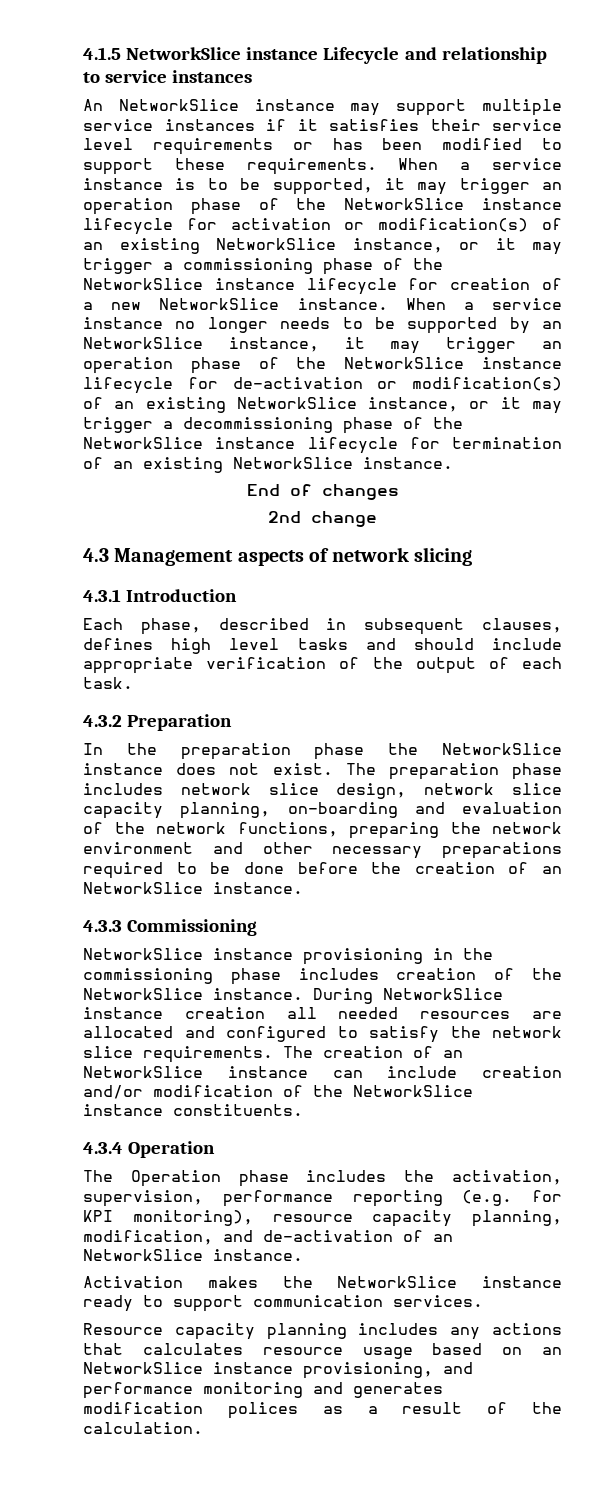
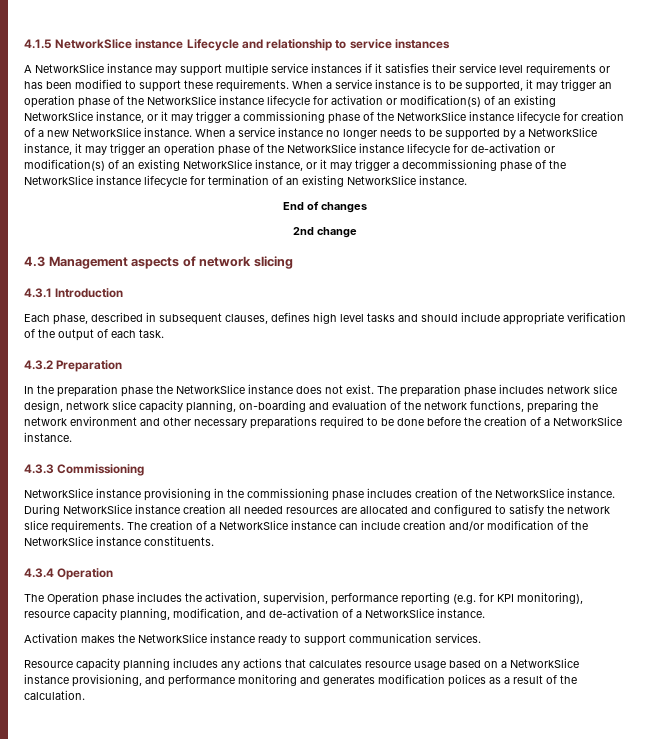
[83,99,103,111] An -> [24,65,32,73] A
[542,321,562,329] an -> [519,130,525,137] a
[542,866,562,874] an -> [544,419,550,426] a
[443,1050,463,1058] an -> [210,523,216,530] a
[433,1234,453,1242] an -> [356,611,362,618] a
[542,1347,562,1355] an -> [501,661,507,668] a

